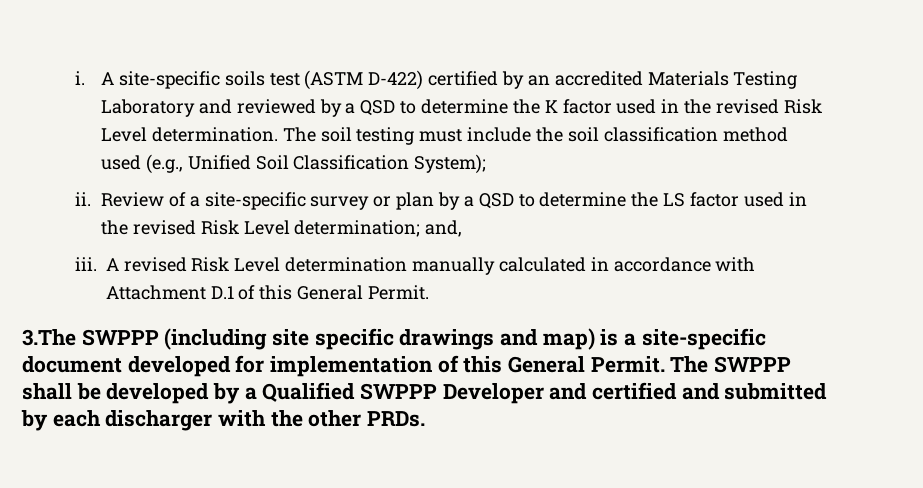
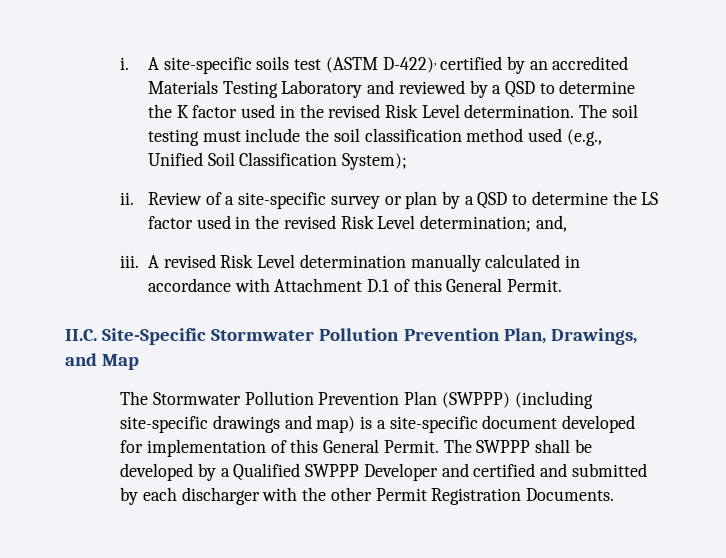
[368,70,424,90] D-422) -> [382,57,436,73] D-422),
[22,328,394,350] 3.The SWPPP (including site specific -> [65,328,637,345] [65,353,140,370] [120,391,593,409] [120,416,209,433] II.C. Site-Specific Stormwater Pollution Prevention Plan, Drawings, and Map // The Stormwater Pollution Prevention Plan (SWPPP) (including site-specific
[367,411,426,427] PRDs. -> [375,488,615,505] Permit Registration Documents.

